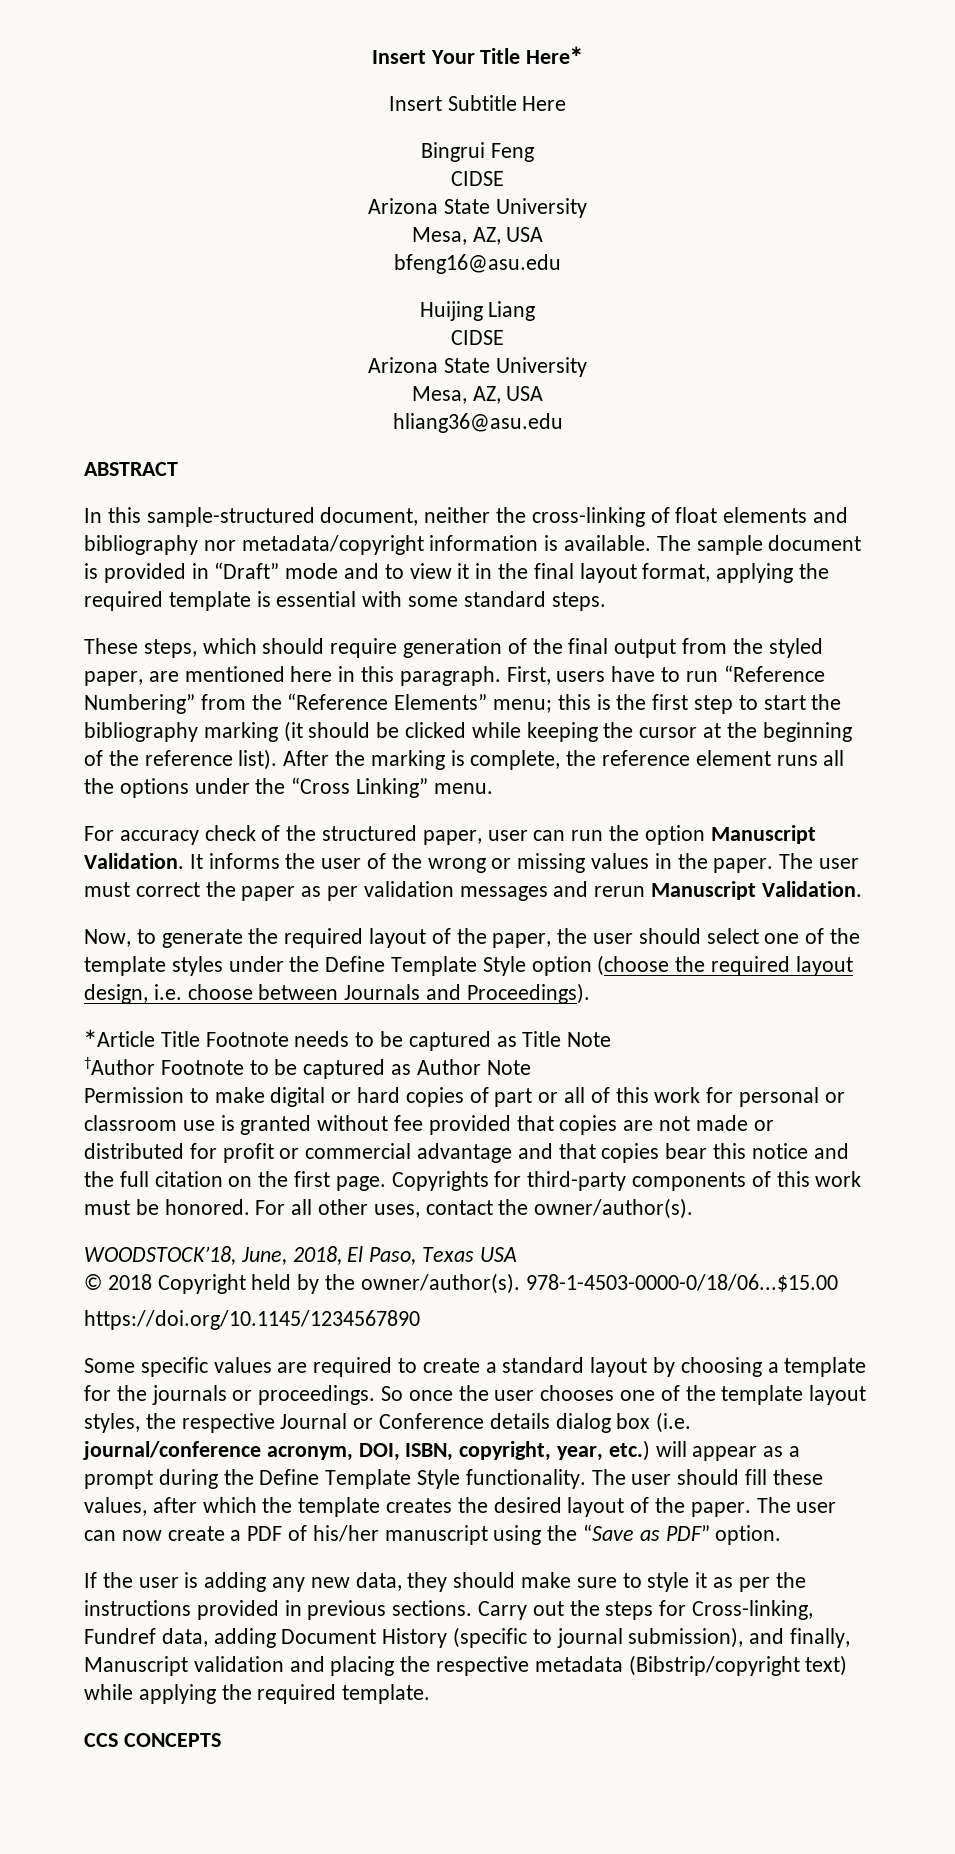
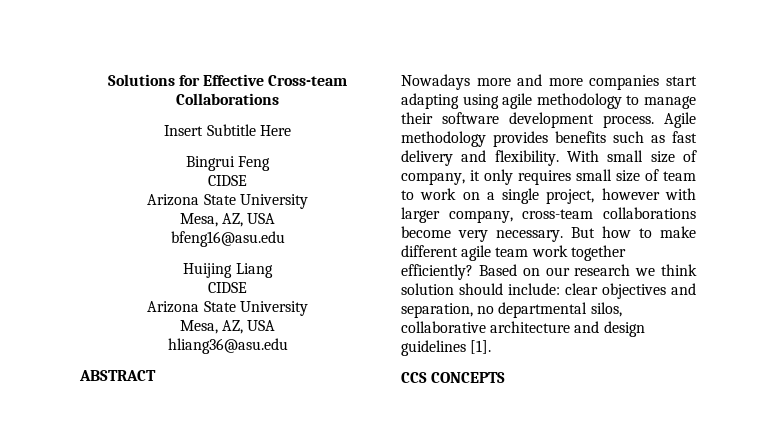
[371,46,584,64] Insert Your Title Here∗ -> [107,74,348,86] [176,93,279,105] Solutions for Effective Cross-team Collaborations
[84,507,849,527] [84,535,862,555] [84,562,830,583] [84,591,606,611] [84,638,823,658] [84,665,825,686] [84,693,842,714] [84,721,852,742] [84,749,845,770] [84,777,493,798] [84,825,816,845] [84,853,860,873] [84,881,862,901] [84,928,861,948] [84,955,853,976] [84,983,590,1004] [84,1029,612,1051] [84,1057,531,1079] [84,1087,845,1107] [84,1115,774,1135] [84,1143,849,1163] [84,1171,862,1191] [84,1198,694,1219] [84,1246,517,1265] [84,1273,838,1294] [84,1310,420,1330] [84,1357,867,1377] [84,1385,867,1405] [84,1412,692,1433] [83,1440,801,1461] [84,1469,823,1489] [84,1497,837,1517] [84,1524,782,1545] [84,1572,806,1592] [84,1600,814,1620] [84,1627,851,1648] [84,1655,848,1676] [84,1684,431,1704] In this sample-structured document, neither the cross-linking of float elements and bibliography nor metadata/copyright information is available. The sample document is provided in “Draft” mode and to view it in the final layout format, applying the required template is essential with some standard steps. // These steps, which should require generation of the final output from the styled paper, are mentioned here in this paragraph. First, users have to run “Reference Numbering” from the “Reference Elements” menu; this is the first step to start the bibliography marking (it should be clicked while keeping the cursor at the beginning of the reference list). After the marking is complete, the reference element runs all the options under the “Cross Linking” menu. // For accuracy check of the structured paper, user can run the option Manuscript Validation. It informs the user of the wrong or missing values in the paper. The user must correct the paper as per validation messages and rerun Manuscript Validation. // Now, to generate the required layout of the paper, the user should select one of the template styles under the Define Template Style option (choose the required layout design, i.e. choose between Journals and Proceedings). // ∗Article Title Footnote needs to be captured as Title Note // †Author Footnote to be captured as Author Note // Permission to make digital or hard copies of part or all of this work for personal or classroom use is granted without fee provided that copies are not made or distributed for profit or commercial advantage and that copies bear this notice and the full citation on the first page. Copyrights for third-party components of this work must be honored. For all other uses, contact the owner/author(s). // WOODSTOCK’18, June, 2018, El Paso, Texas USA // © 2018 Copyright held by the owner/author(s). 978-1-4503-0000-0/18/06...$15.00 // https://doi.org/10.1145/1234567890 // Some specific values are required to create a standard layout by choosing a template for the journals or proceedings. So once the user chooses one of the template layout styles, the respective Journal or Conference details dialog box (i.e. journal/conference acronym, DOI, ISBN, copyright, year, etc.) will appear as a prompt during the Define Template Style functionality. The user should fill these values, after which the template creates the desired layout of the paper. The user can now create a PDF of his/her manuscript using the “Save as PDF” option. // If the user is adding any new data, they should make sure to style it as per the instructions provided in previous sections. Carry out the steps for Cross-linking, Fundref data, adding Document History (specific to journal submission), and finally, Manuscript validation and placing the respective metadata (Bibstrip/copyright text) while applying the required template. -> [401,74,697,90] [401,93,696,109] [401,112,696,128] [401,131,697,147] [401,150,697,166] [401,169,696,185] [401,188,696,204] [401,207,696,223] [401,226,696,242] [401,245,626,261] [401,264,697,280] [401,283,696,299] [401,302,622,318] [401,321,645,337] [401,340,492,356] Nowadays more and more companies start adapting using agile methodology to manage their software development process. Agile methodology provides benefits such as fast delivery and flexibility. With small size of company, it only requires small size of team to work on a single project, however with larger company, cross-team collaborations become very necessary. But how to make different agile team work together efficiently? Based on our research we think solution should include: clear objectives and separation, no departmental silos, collaborative architecture and design guidelines [1].

